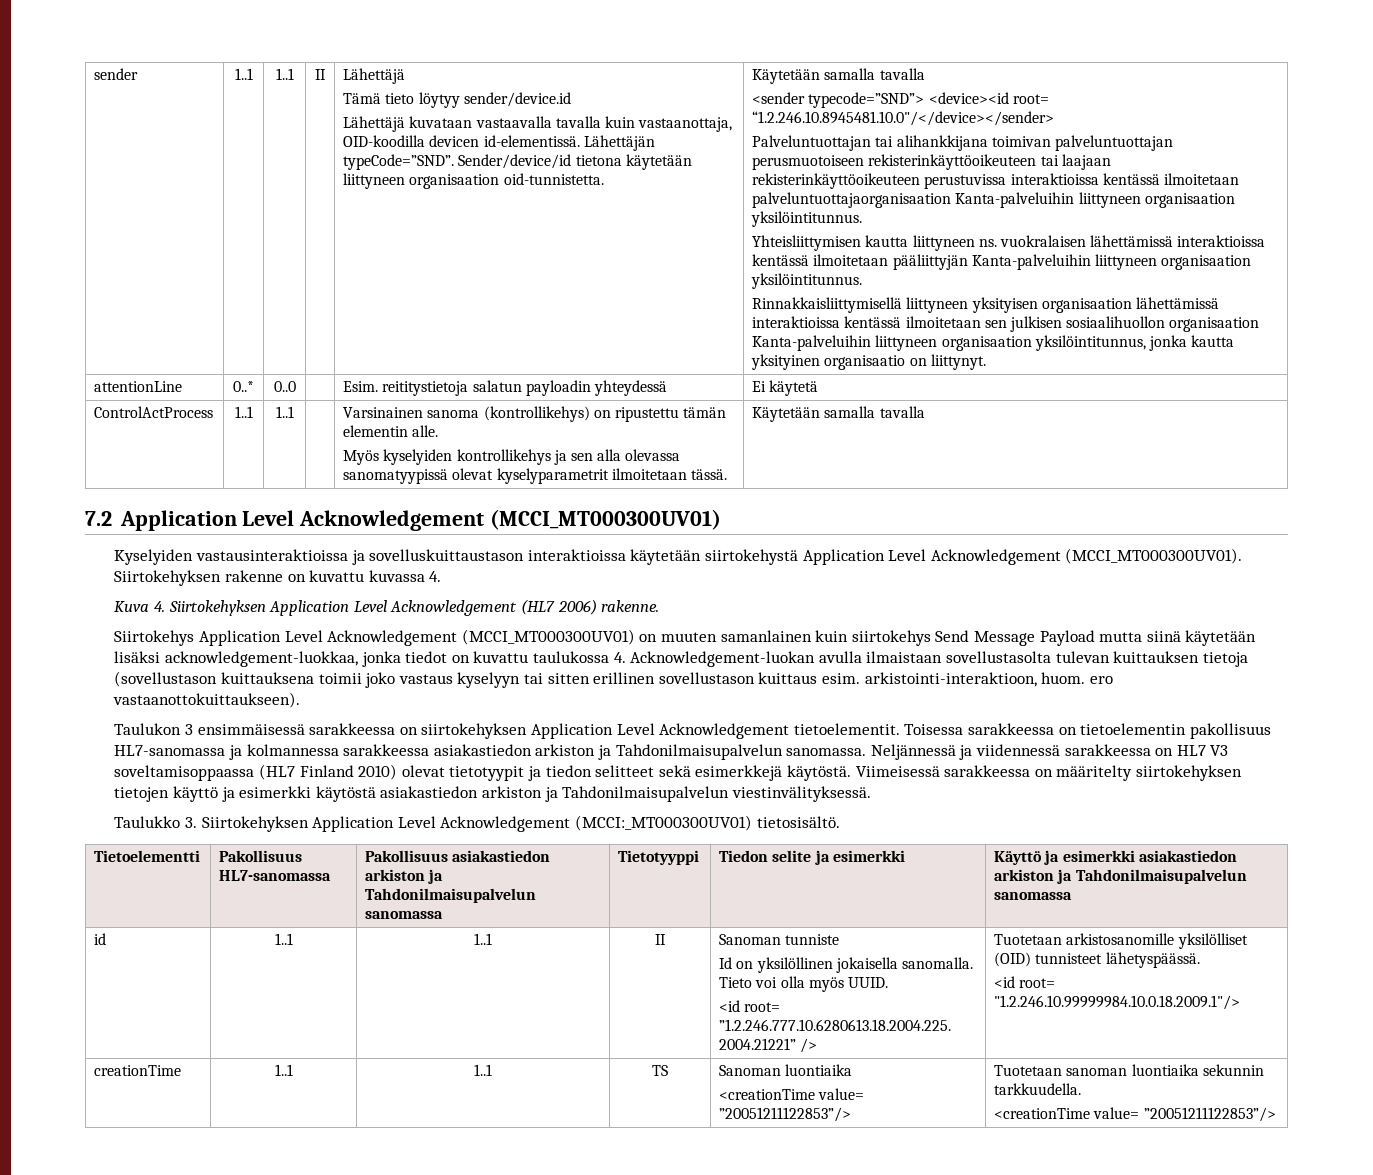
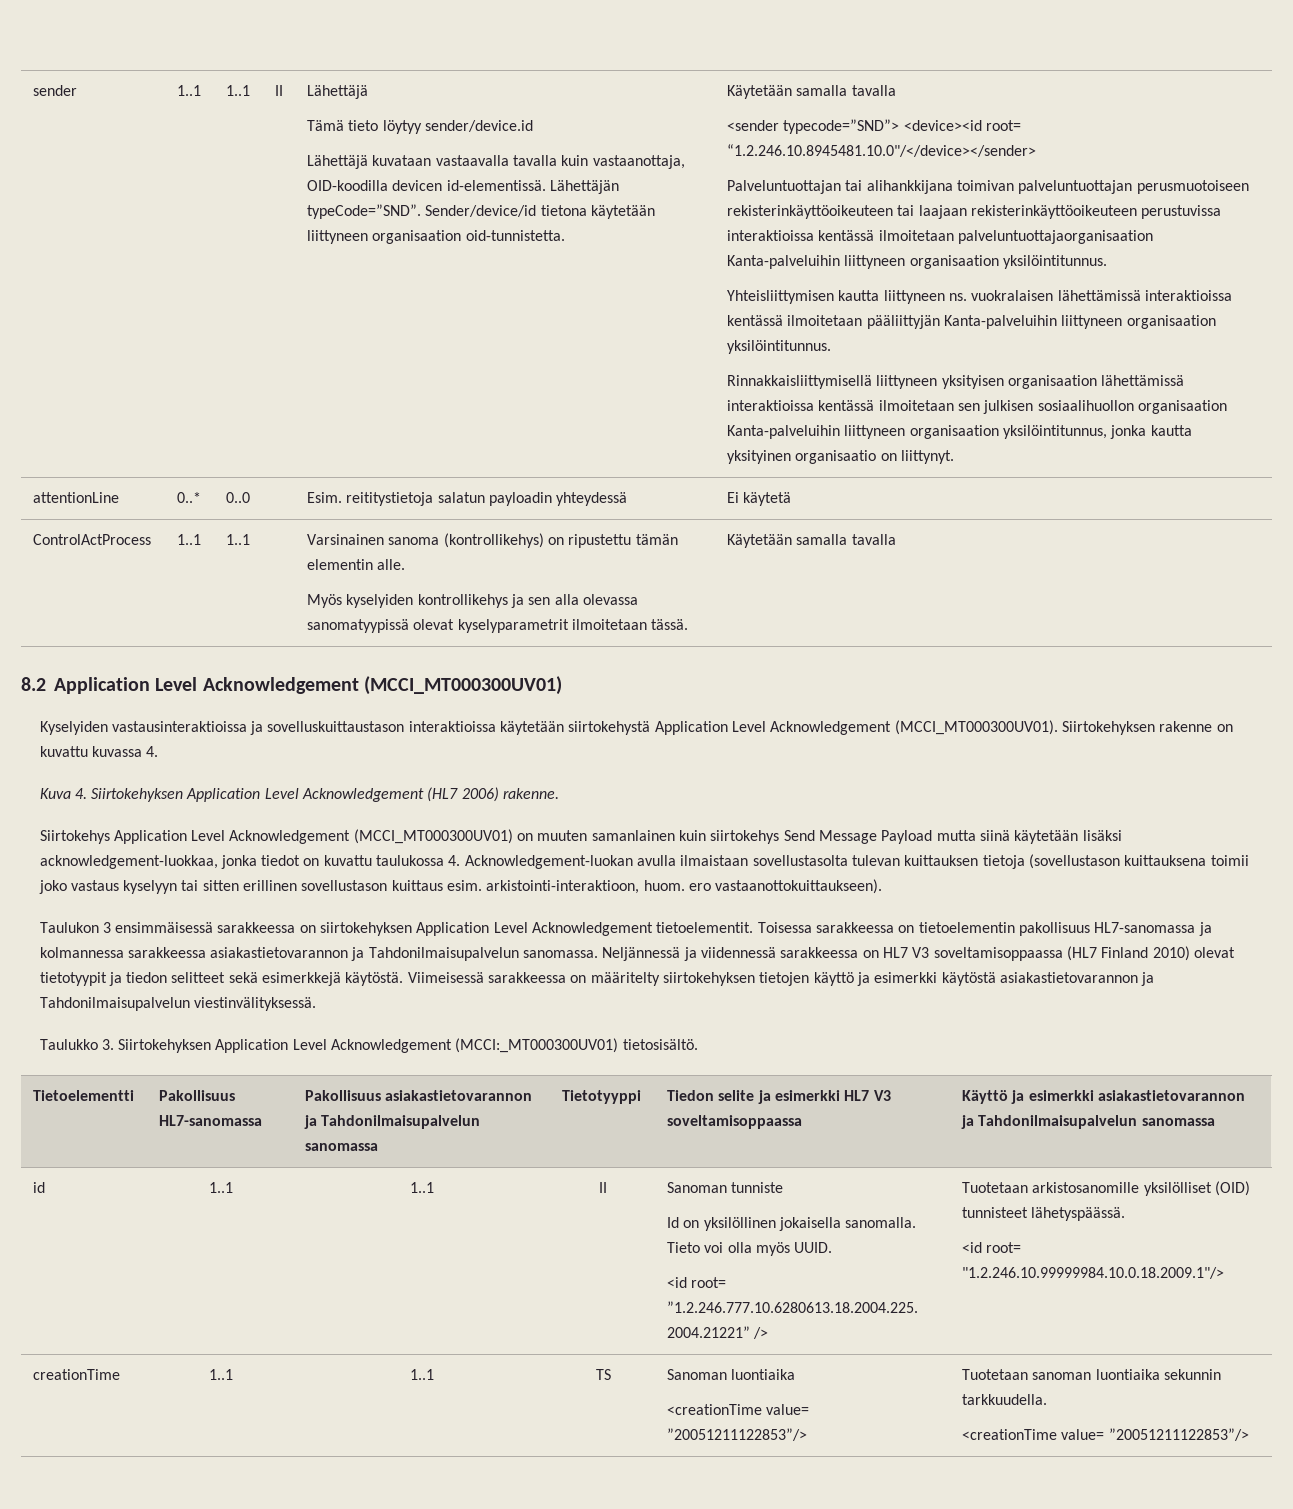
[85,511,112,526] 7.2 -> [21,677,46,691] 8.2
[433,744,596,756] asiakastiedon arkiston -> [210,947,349,958] asiakastietovarannon
[380,786,542,798] asiakastiedon arkiston -> [999,972,1138,983] asiakastietovarannon
[452,850,551,862] [365,869,426,881] asiakastiedon arkiston -> [385,1090,533,1101] asiakastietovarannon
(905, 856) none -> [844,1090,891,1101] [667,1115,803,1129] HL7 V3 soveltamisoppaassa
[1138,850,1237,862] [994,869,1055,881] asiakastiedon arkiston -> [1098,1090,1246,1101] asiakastietovarannon

